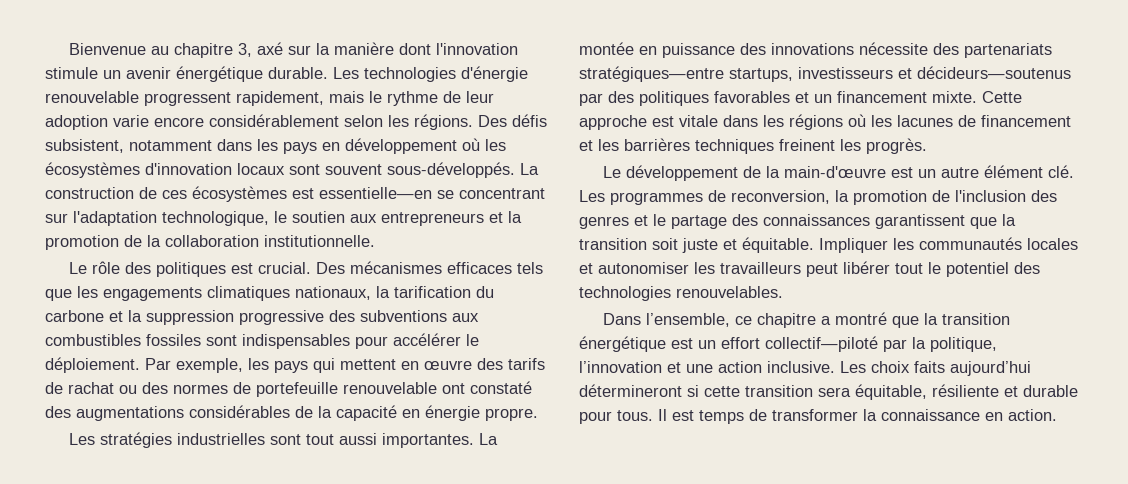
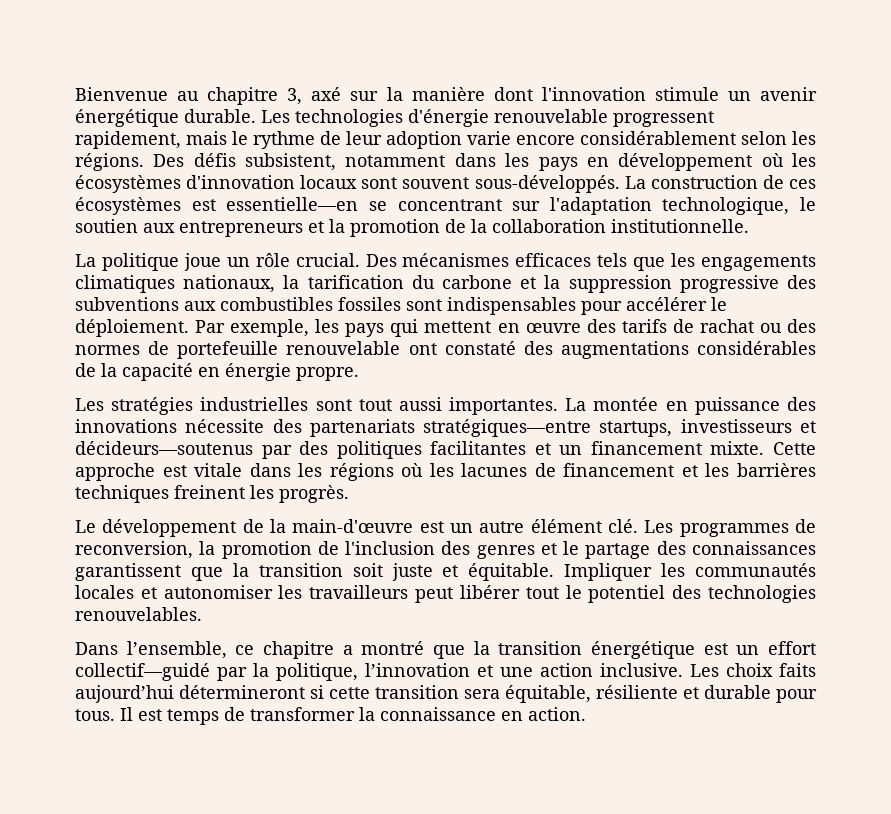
[69,261,254,277] Le rôle des politiques est -> [75,253,290,271] La politique joue un rôle
[714,91,790,103] favorables -> [430,441,527,455] facilitantes
[765,336,878,352] collectif—piloté -> [75,663,210,681] collectif—guidé

